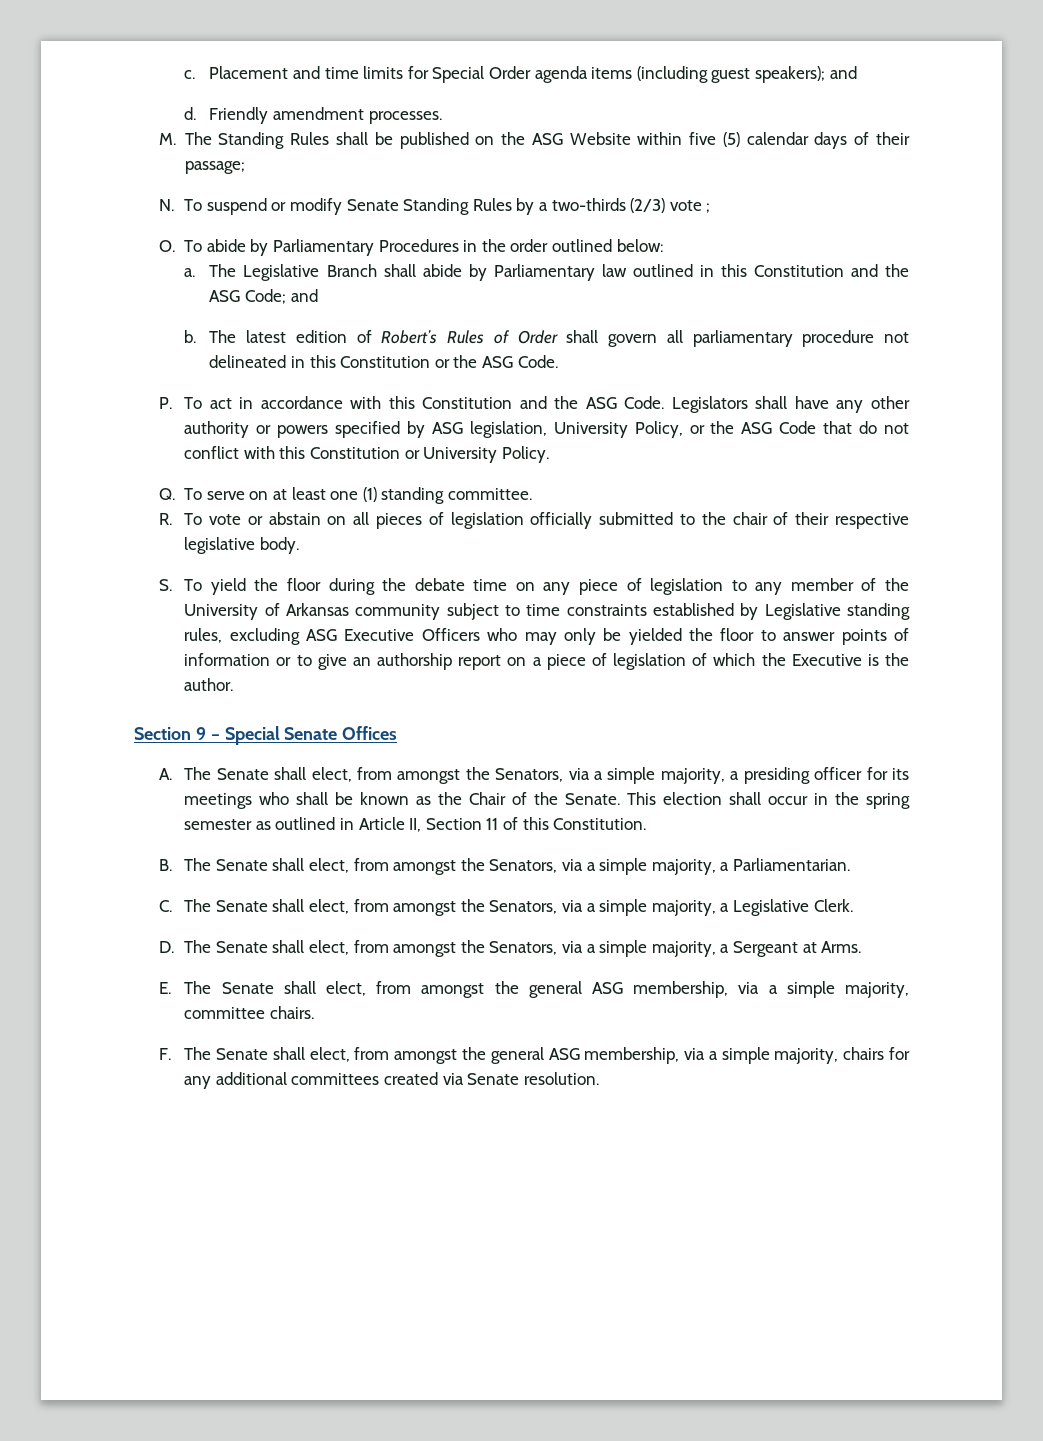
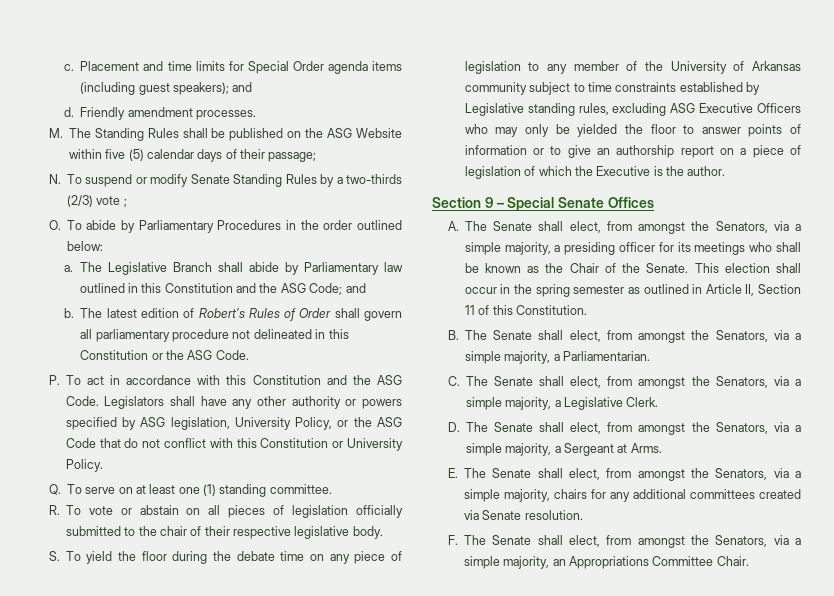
[528,981,909,998] [184,1006,314,1019] [159,1047,680,1064] general ASG membership, via a simple majority, committee chairs. // F. The Senate shall elect, from amongst the general ASG membership, -> [715,468,768,480] Senators,
(599, 1078) none -> [447,535,801,548] [463,556,749,569] // F. The Senate shall elect, from amongst the Senators, via a simple majority, an Appropriations Committee Chair.

